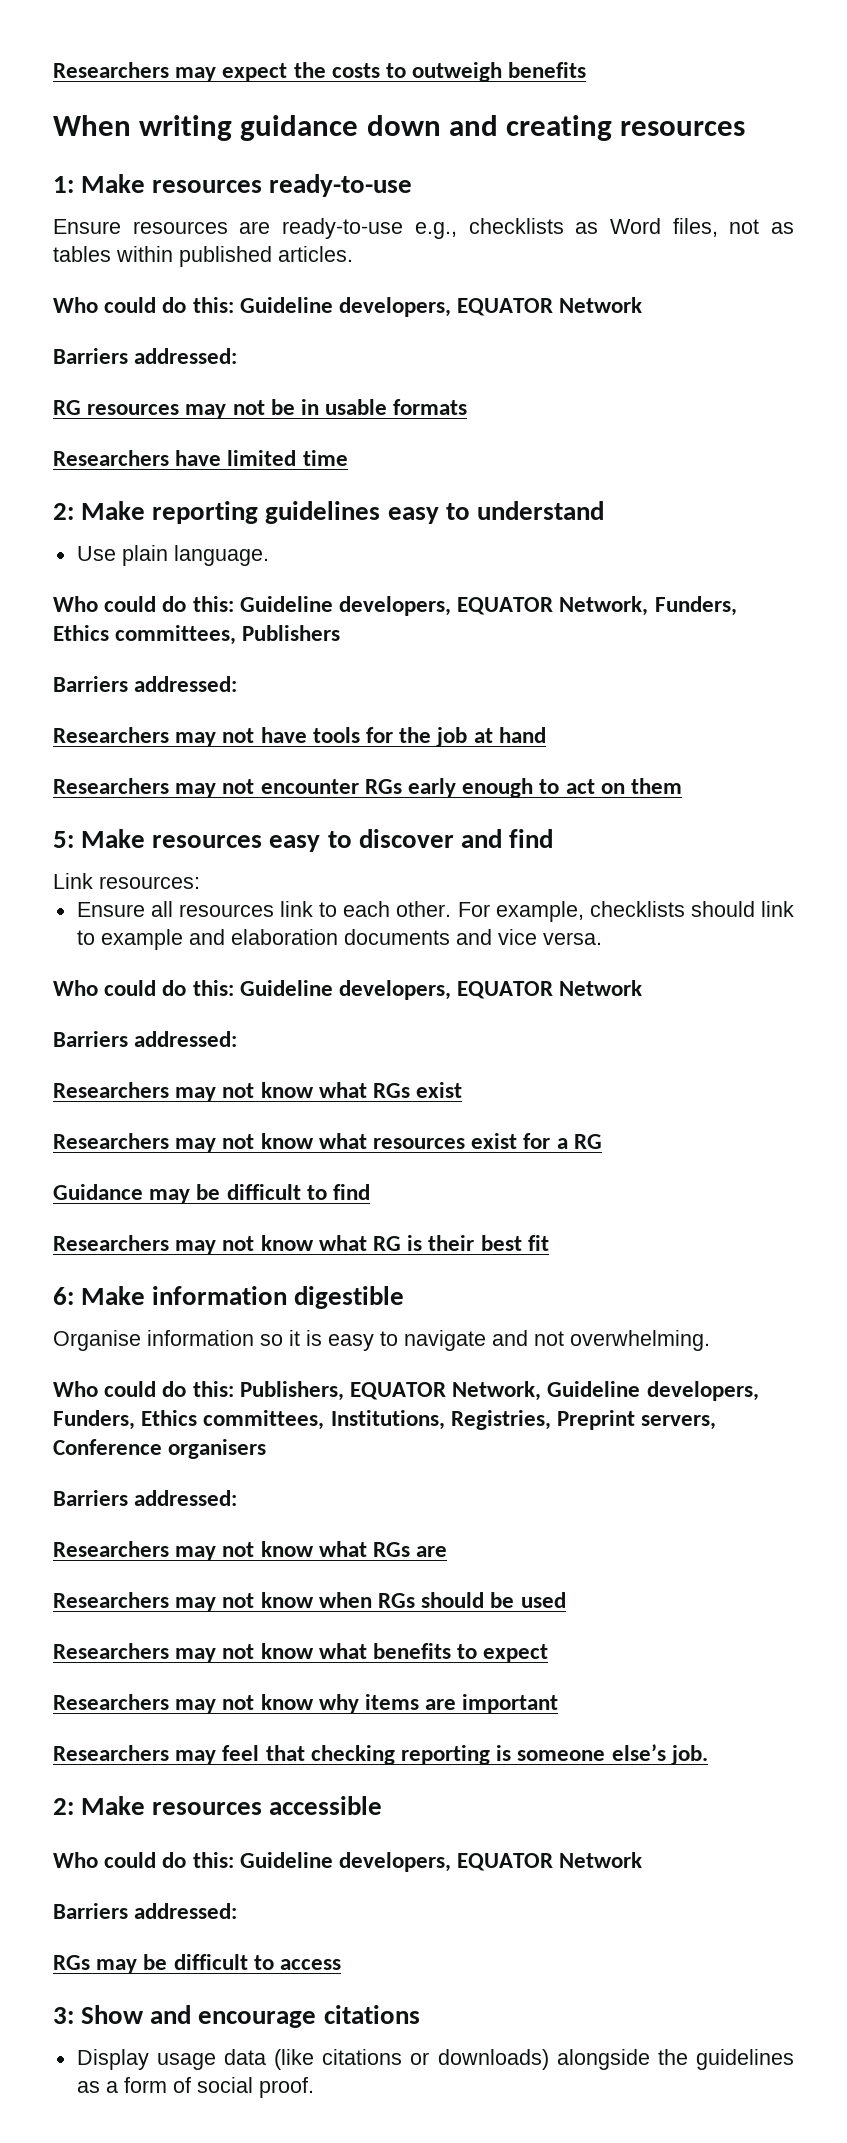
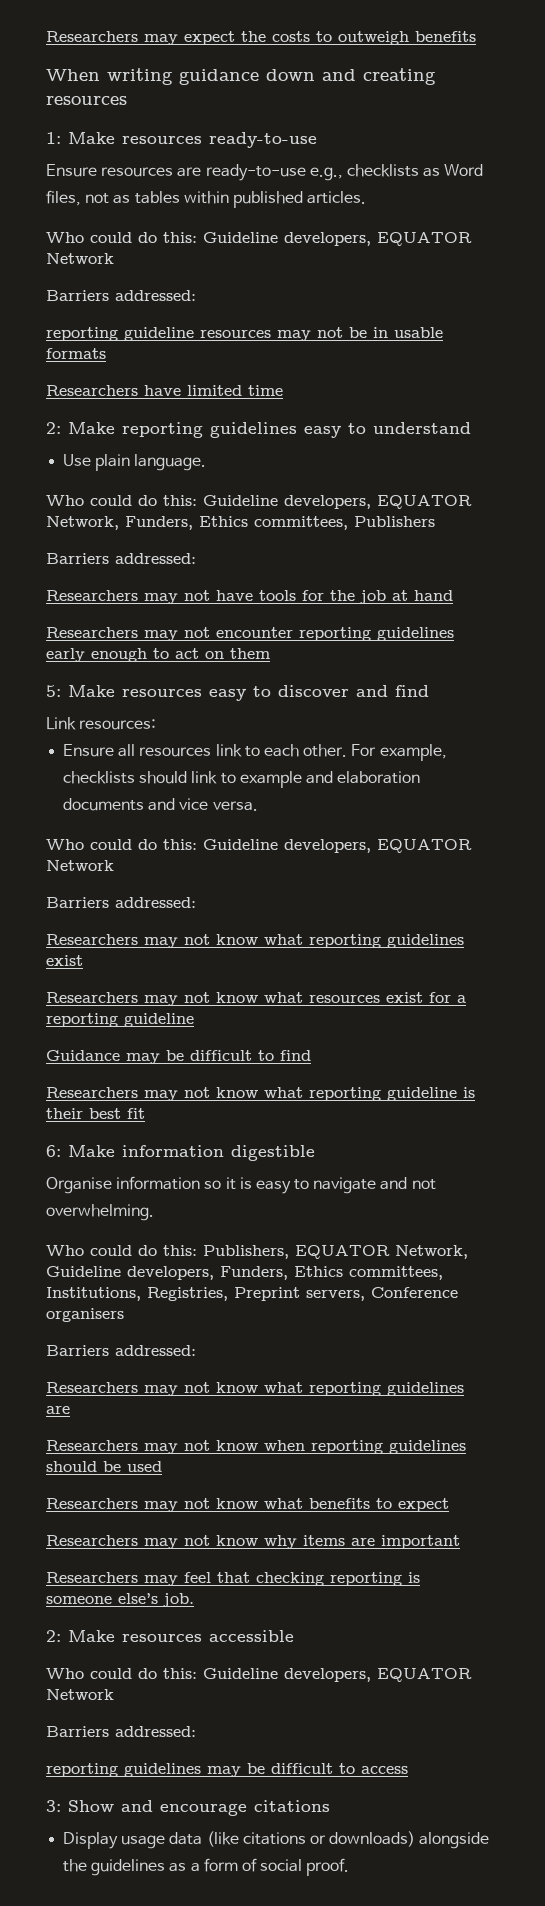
[53,400,81,415] RG -> [46,327,194,341] reporting guideline
[364,779,402,794] RGs -> [299,627,454,641] reporting guidelines
[373,1083,411,1098] RGs -> [309,934,464,948] reporting guidelines
[573,1134,602,1149] RG -> [46,1013,194,1027] reporting guideline
[373,1236,402,1251] RG -> [309,1087,457,1101] reporting guideline
[373,1542,411,1557] RGs -> [309,1382,464,1396] reporting guidelines
[378,1593,416,1608] RGs -> [311,1440,466,1454] reporting guidelines
[53,1955,90,1970] RGs -> [46,1763,201,1777] reporting guidelines

